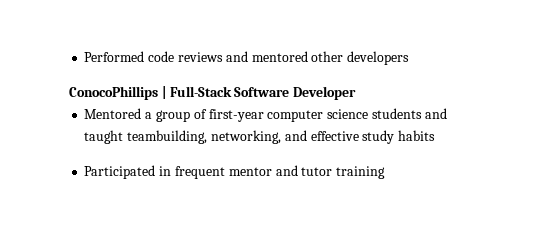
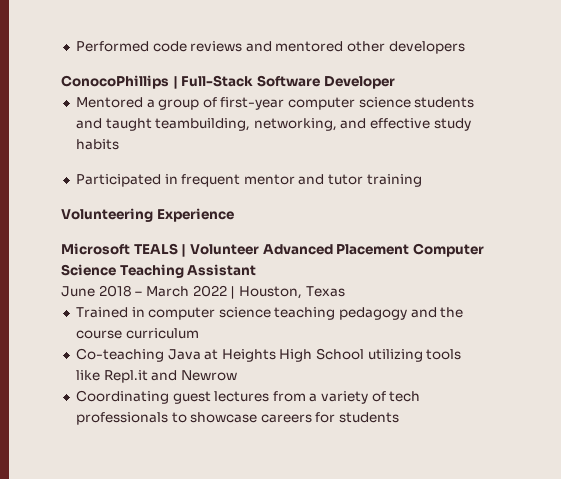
(386, 172) none -> [61,208,234,222] [61,243,484,257] [61,264,257,278] [61,285,345,299] [75,307,464,320] [75,328,199,339] [75,348,462,362] [75,370,237,383] [75,390,421,404] [75,412,400,425] // Volunteering Experience // Microsoft TEALS | Volunteer Advanced Placement Computer Science Teaching Assistant // June 2018 – March 2022 | Houston, Texas // Trained in computer science teaching pedagogy and the course curriculum // Co-teaching Java at Heights High School utilizing tools like Repl.it and Newrow // Coordinating guest lectures from a variety of tech professionals to showcase careers for students

